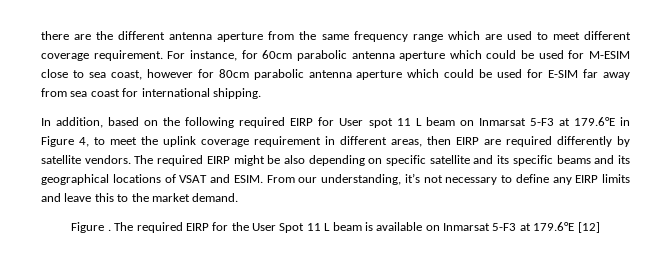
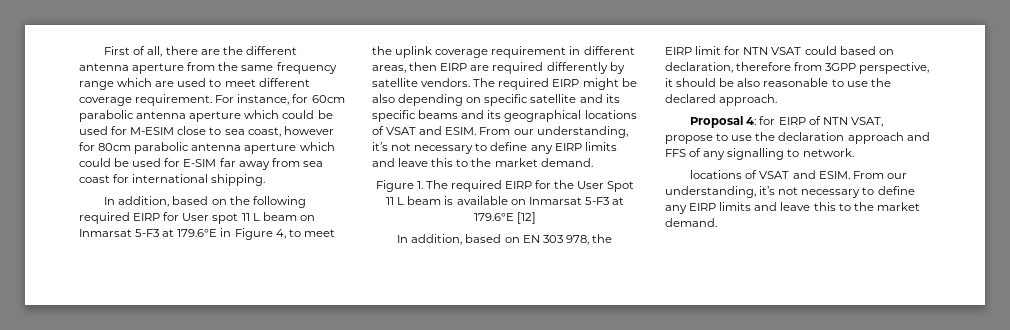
(41, 35) none -> [104,46,163,57] First of all,
[107,229,111,231] . -> [416,181,423,189] 1.
(600, 227) none -> [397,234,612,245] [665,46,894,55] [665,62,930,74] [665,78,891,87] [665,94,778,106] [690,116,883,128] [665,132,930,144] [665,148,854,160] [690,170,907,179] [665,186,915,198] [665,202,920,214] [665,218,717,227] // In addition, based on EN 303 978, the EIRP limit for NTN VSAT could based on declaration, therefore from 3GPP perspective, it should be also reasonable to use the declared approach. // Proposal 4: for EIRP of NTN VSAT, propose to use the declaration approach and FFS of any signalling to network. // locations of VSAT and ESIM. From our understanding, it’s not necessary to define any EIRP limits and leave this to the market demand.

